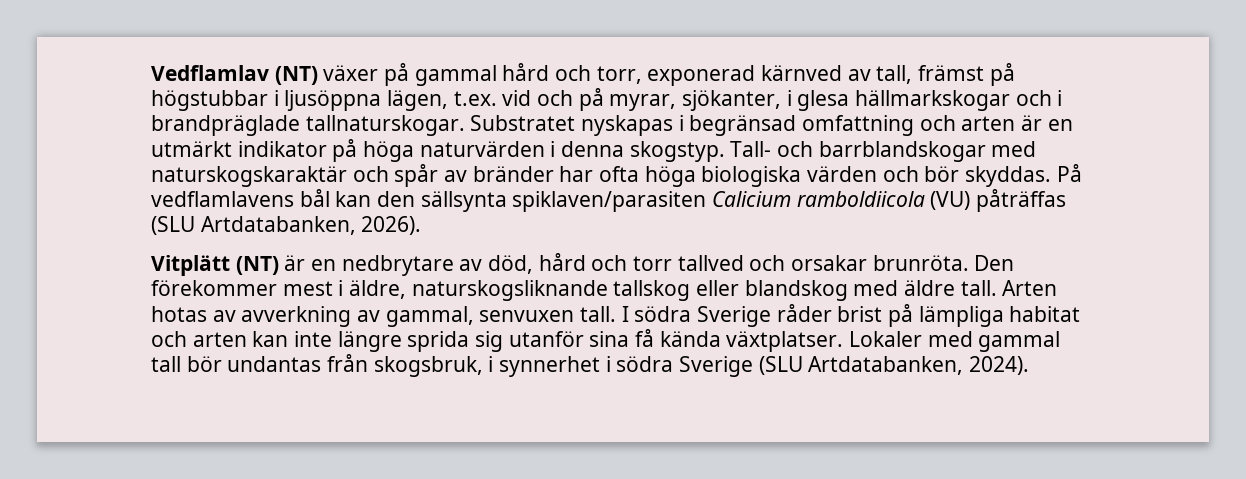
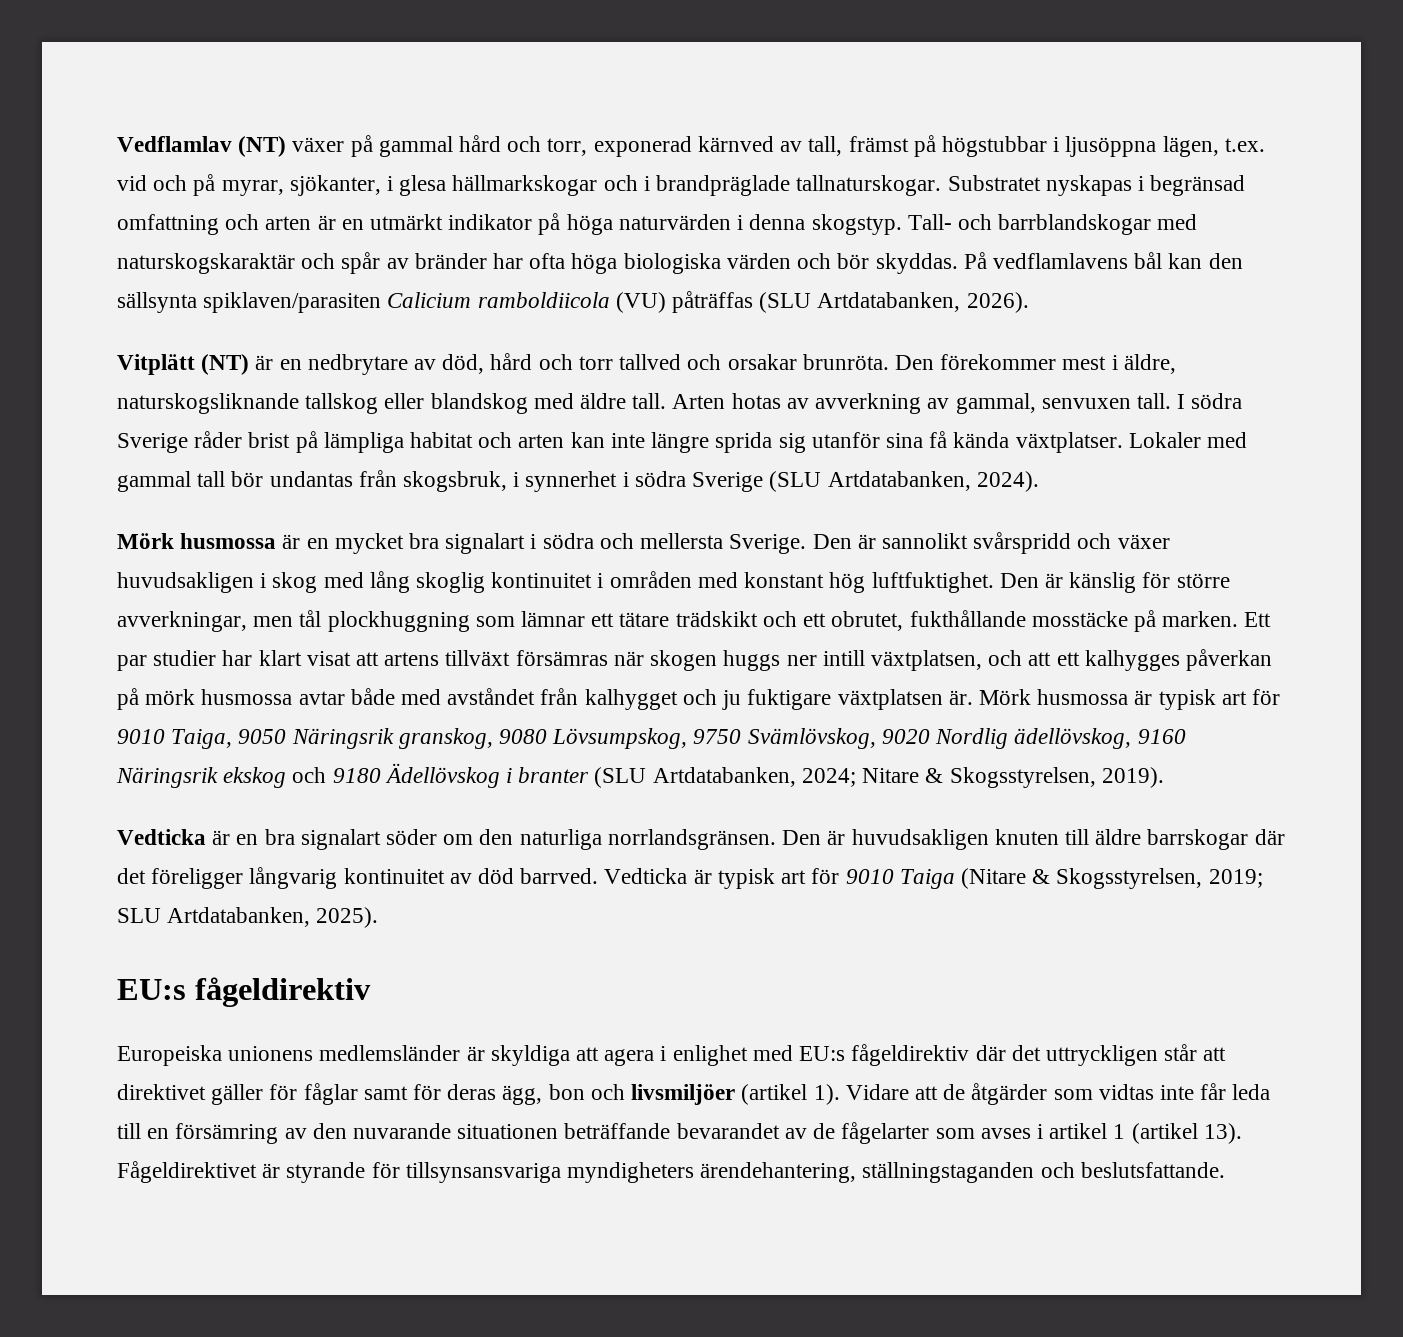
(1030, 365) none -> [117,532,1170,554] [117,571,1230,593] [117,610,1272,632] [117,649,1272,671] [117,688,1280,710] [117,728,1186,749] [116,763,1164,788] [117,829,1285,850] [117,867,1263,889] [117,907,379,928] [117,977,371,1007] [117,1044,1227,1066] [117,1083,1271,1105] [117,1122,1242,1144] [117,1161,1225,1183] // Mörk husmossa är en mycket bra signalart i södra och mellersta Sverige. Den är sannolikt svårspridd och växer huvudsakligen i skog med lång skoglig kontinuitet i områden med konstant hög luftfuktighet. Den är känslig för större avverkningar, men tål plockhuggning som lämnar ett tätare trädskikt och ett obrutet, fukthållande mosstäcke på marken. Ett par studier har klart visat att artens tillväxt försämras när skogen huggs ner intill växtplatsen, och att ett kalhygges påverkan på mörk husmossa avtar både med avståndet från kalhygget och ju fuktigare växtplatsen är. Mörk husmossa är typisk art för 9010 Taiga, 9050 Näringsrik granskog, 9080 Lövsumpskog, 9750 Svämlövskog, 9020 Nordlig ädellövskog, 9160 Näringsrik ekskog och 9180 Ädellövskog i branter (SLU Artdatabanken, 2024; Nitare & Skogsstyrelsen, 2019). // Vedticka är en bra signalart söder om den naturliga norrlandsgränsen. Den är huvudsakligen knuten till äldre barrskogar där det föreligger långvarig kontinuitet av död barrved. Vedticka är typisk art för 9010 Taiga (Nitare & Skogsstyrelsen, 2019; SLU Artdatabanken, 2025). // EU:s fågeldirektiv // Europeiska unionens medlemsländer är skyldiga att agera i enlighet med EU:s fågeldirektiv där det uttryckligen står att direktivet gäller för fåglar samt för deras ägg, bon och livsmiljöer (artikel 1). Vidare att de åtgärder som vidtas inte får leda till en försämring av den nuvarande situationen beträffande bevarandet av de fågelarter som avses i artikel 1 (artikel 13). Fågeldirektivet är styrande för tillsynsansvariga myndigheters ärendehantering, ställningstaganden och beslutsfattande.

